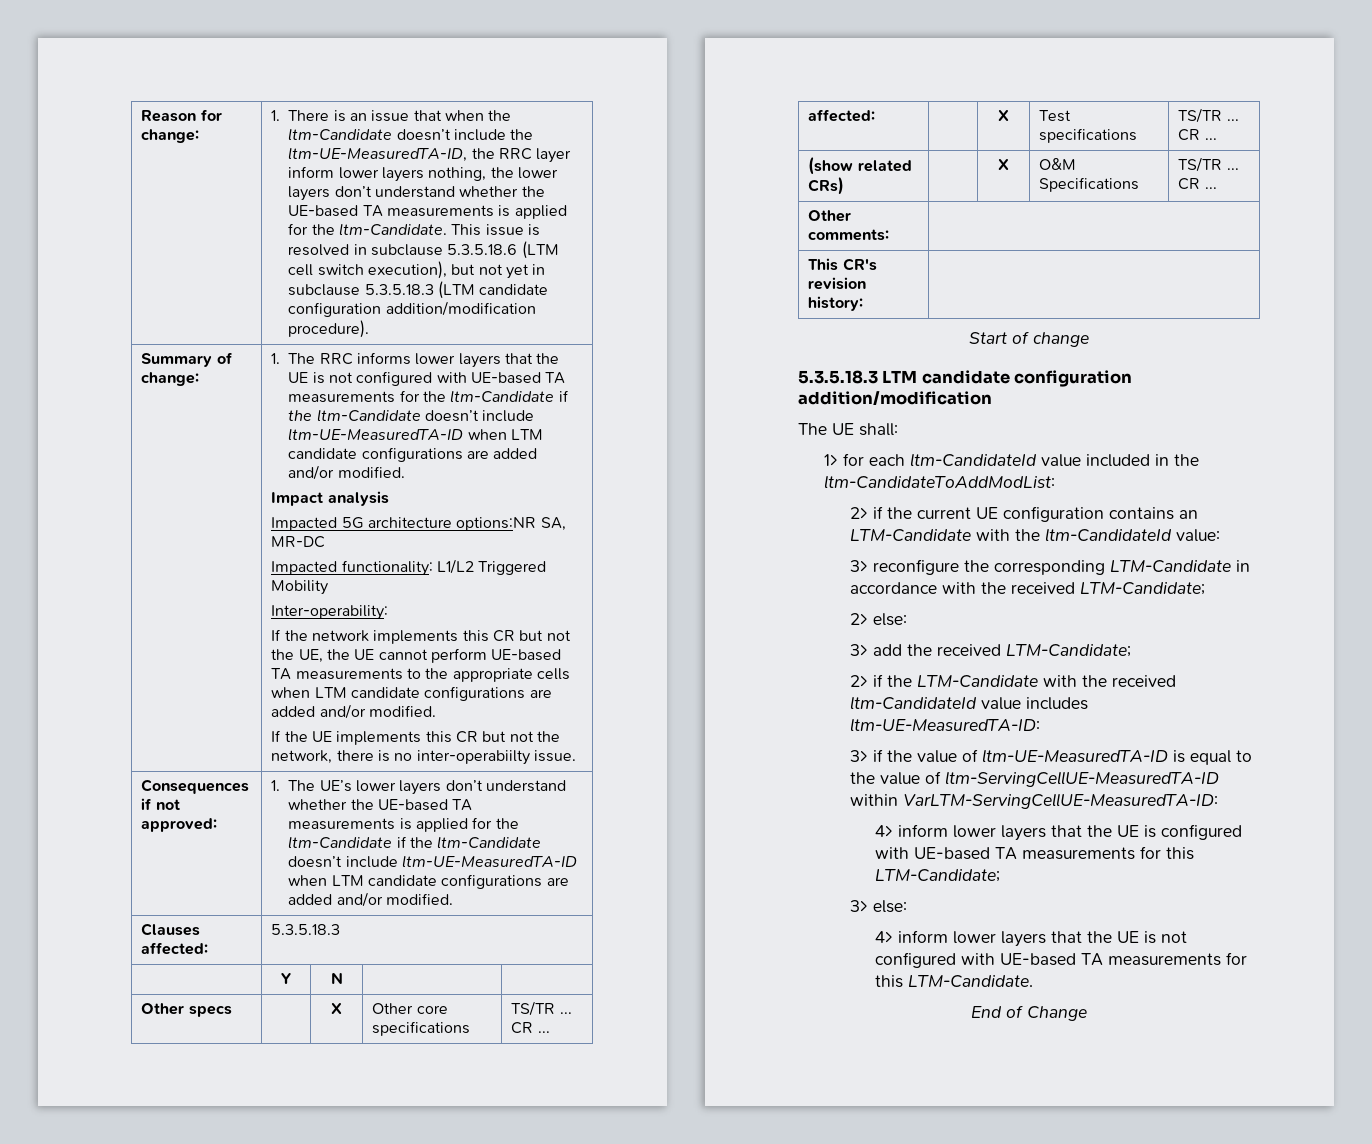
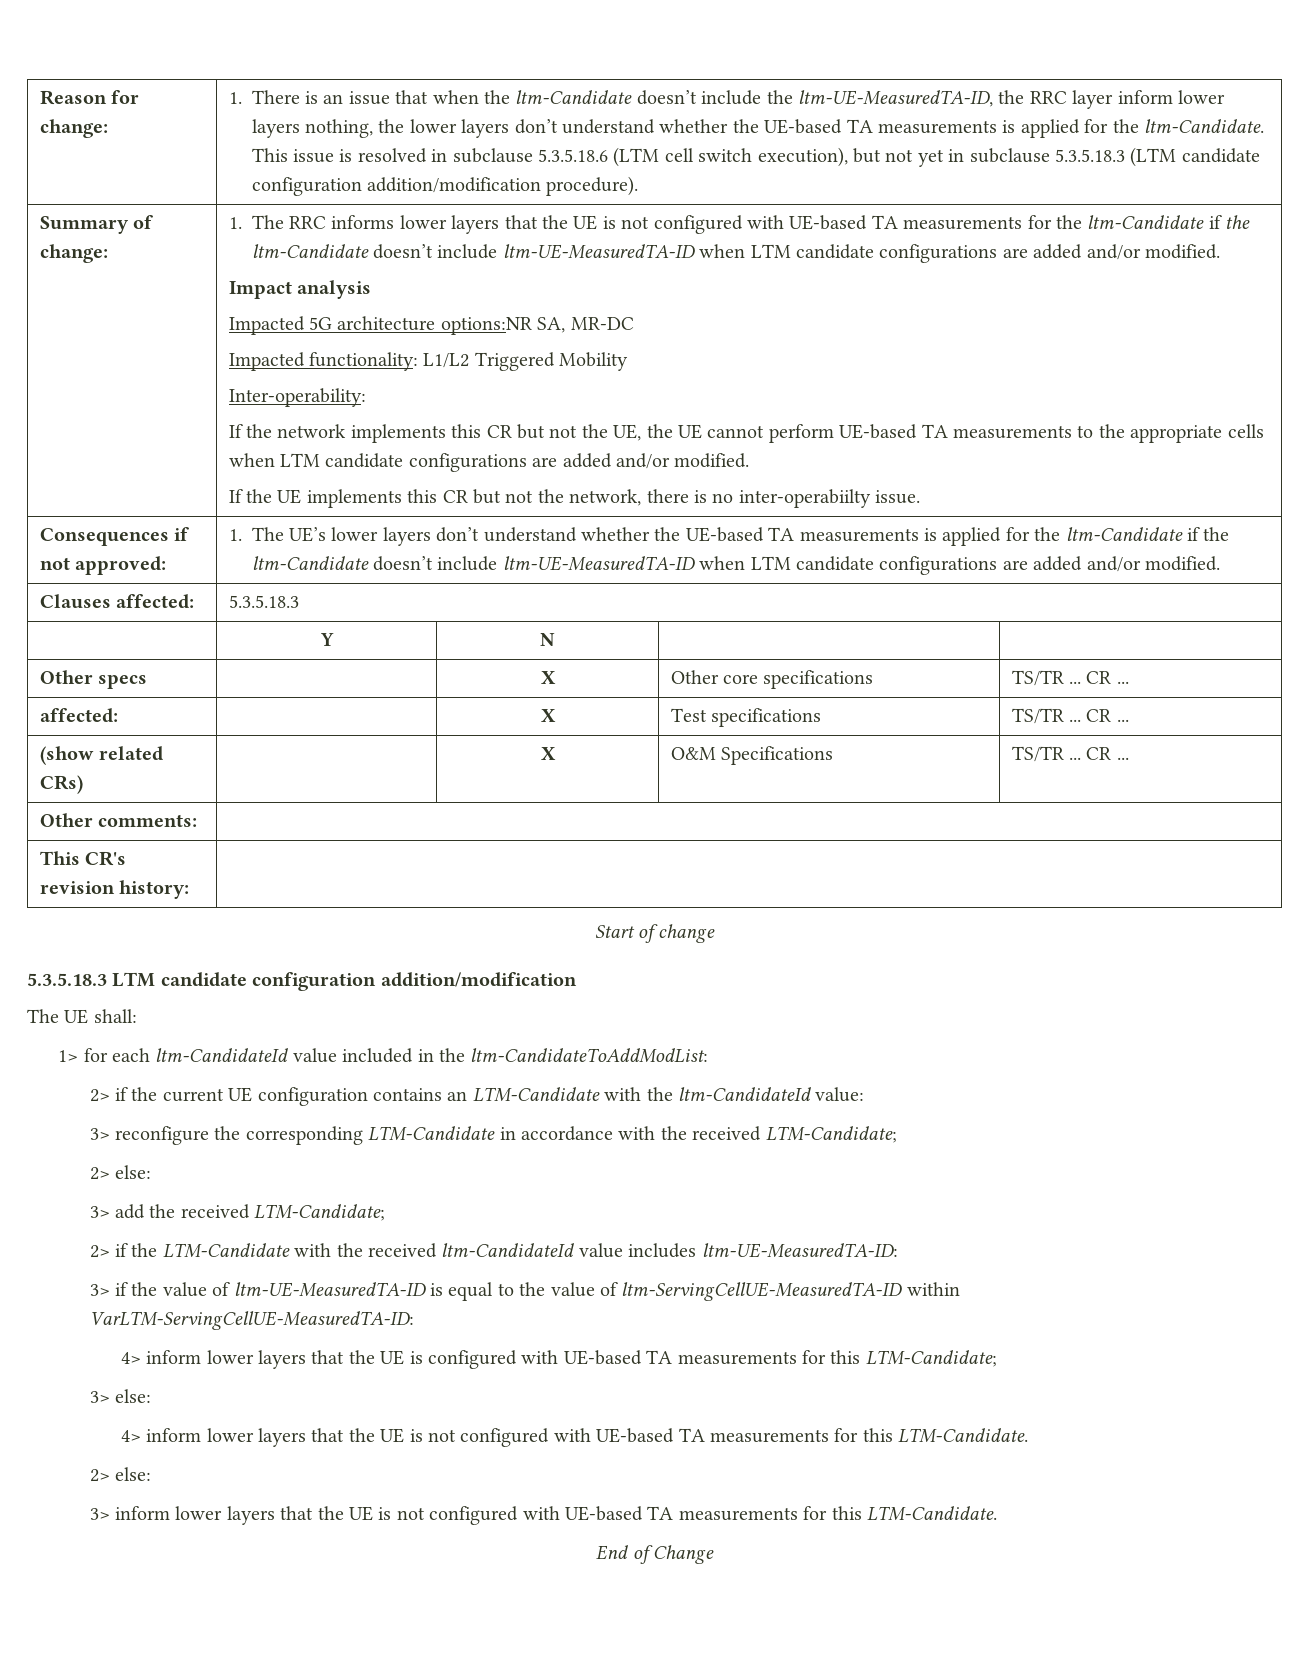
(1034, 981) none -> [89,1467,151,1482] [89,1506,997,1525] // 2> else: // 3> inform lower layers that the UE is not configured with UE-based TA measurements for this LTM-Candidate.

